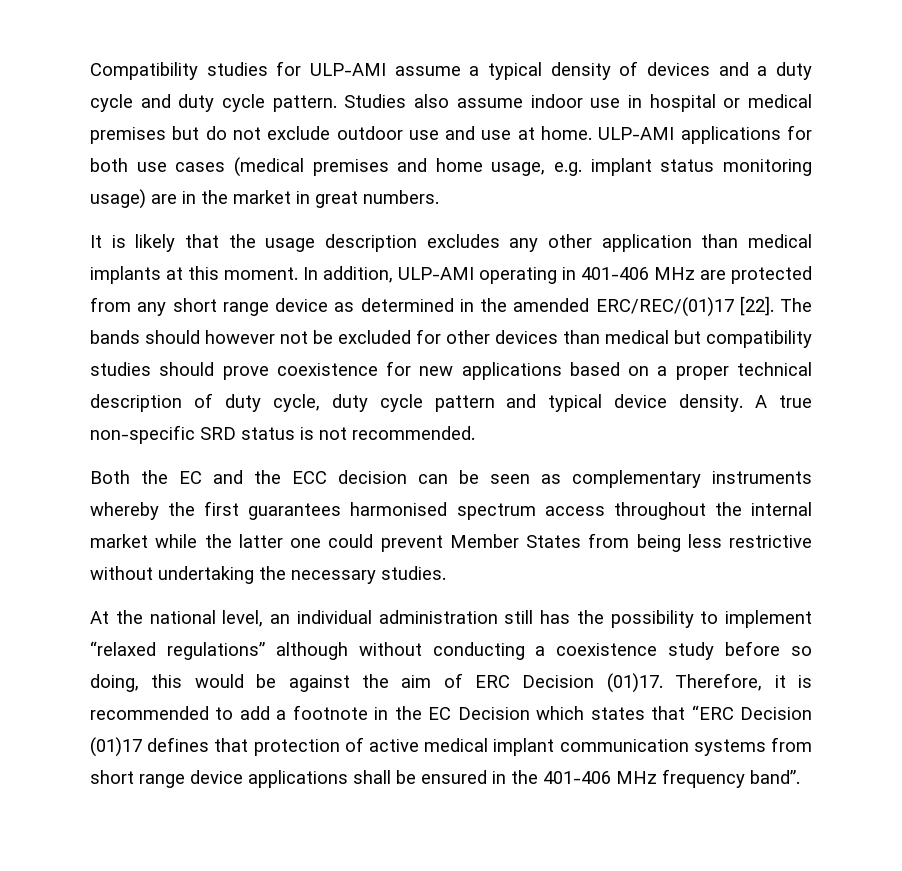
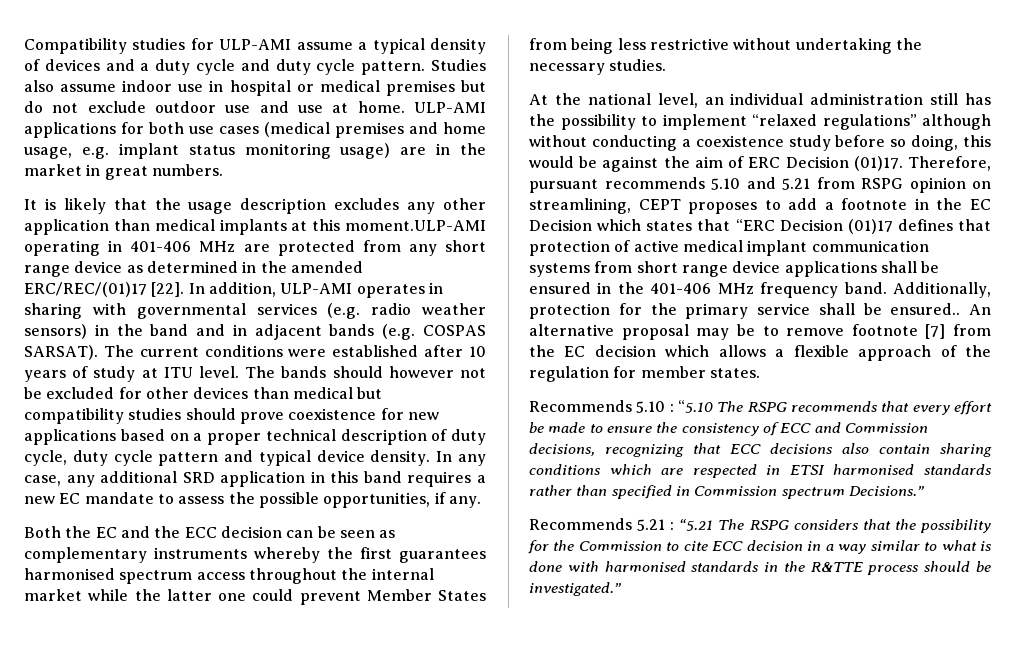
[224,266,474,283] moment. In addition, ULP-AMI -> [344,220,486,231] moment.ULP-AMI
(774, 306) none -> [188,282,443,298] [24,303,486,319] [24,324,486,340] [24,345,486,360] [24,366,239,382] In addition, ULP-AMI operates in sharing with governmental services (e.g. radio weather sensors) in the band and in adjacent bands (e.g. COSPAS SARSAT). The current conditions were established after 10 years of study at ITU level.
[755,395,812,408] [90,425,475,444] A true non-specific SRD status is not recommended. -> [436,451,486,466] [24,471,486,487] [24,492,481,508] In any case, any additional SRD application in this band requires a new EC mandate to assess the possible opportunities, if any.
[774,675,812,688] [90,706,209,720] it is recommended -> [529,177,991,193] [529,198,758,214] pursuant recommends 5.10 and 5.21 from RSPG opinion on streamlining, CEPT proposes
[750,770,800,784] band”. -> [844,282,991,298] [529,303,991,319] [529,324,991,340] [529,345,991,361] [529,366,760,382] [529,400,992,415] [529,422,928,436] [529,443,992,457] [529,464,992,478] [529,485,924,499] [529,518,991,533] [528,540,992,554] [529,561,991,575] [529,582,621,596] band. Additionally, protection for the primary service shall be ensured.. An alternative proposal may be to remove footnote [7] from the EC decision which allows a flexible approach of the regulation for member states. // Recommends 5.10 : “5.10 The RSPG recommends that every effort be made to ensure the consistency of ECC and Commission decisions, recognizing that ECC decisions also contain sharing conditions which are respected in ETSI harmonised standards rather than specified in Commission spectrum Decisions.” // Recommends 5.21 : “5.21 The RSPG considers that the possibility for the Commission to cite ECC decision in a way similar to what is done with harmonised standards in the R&TTE process should be investigated.”

